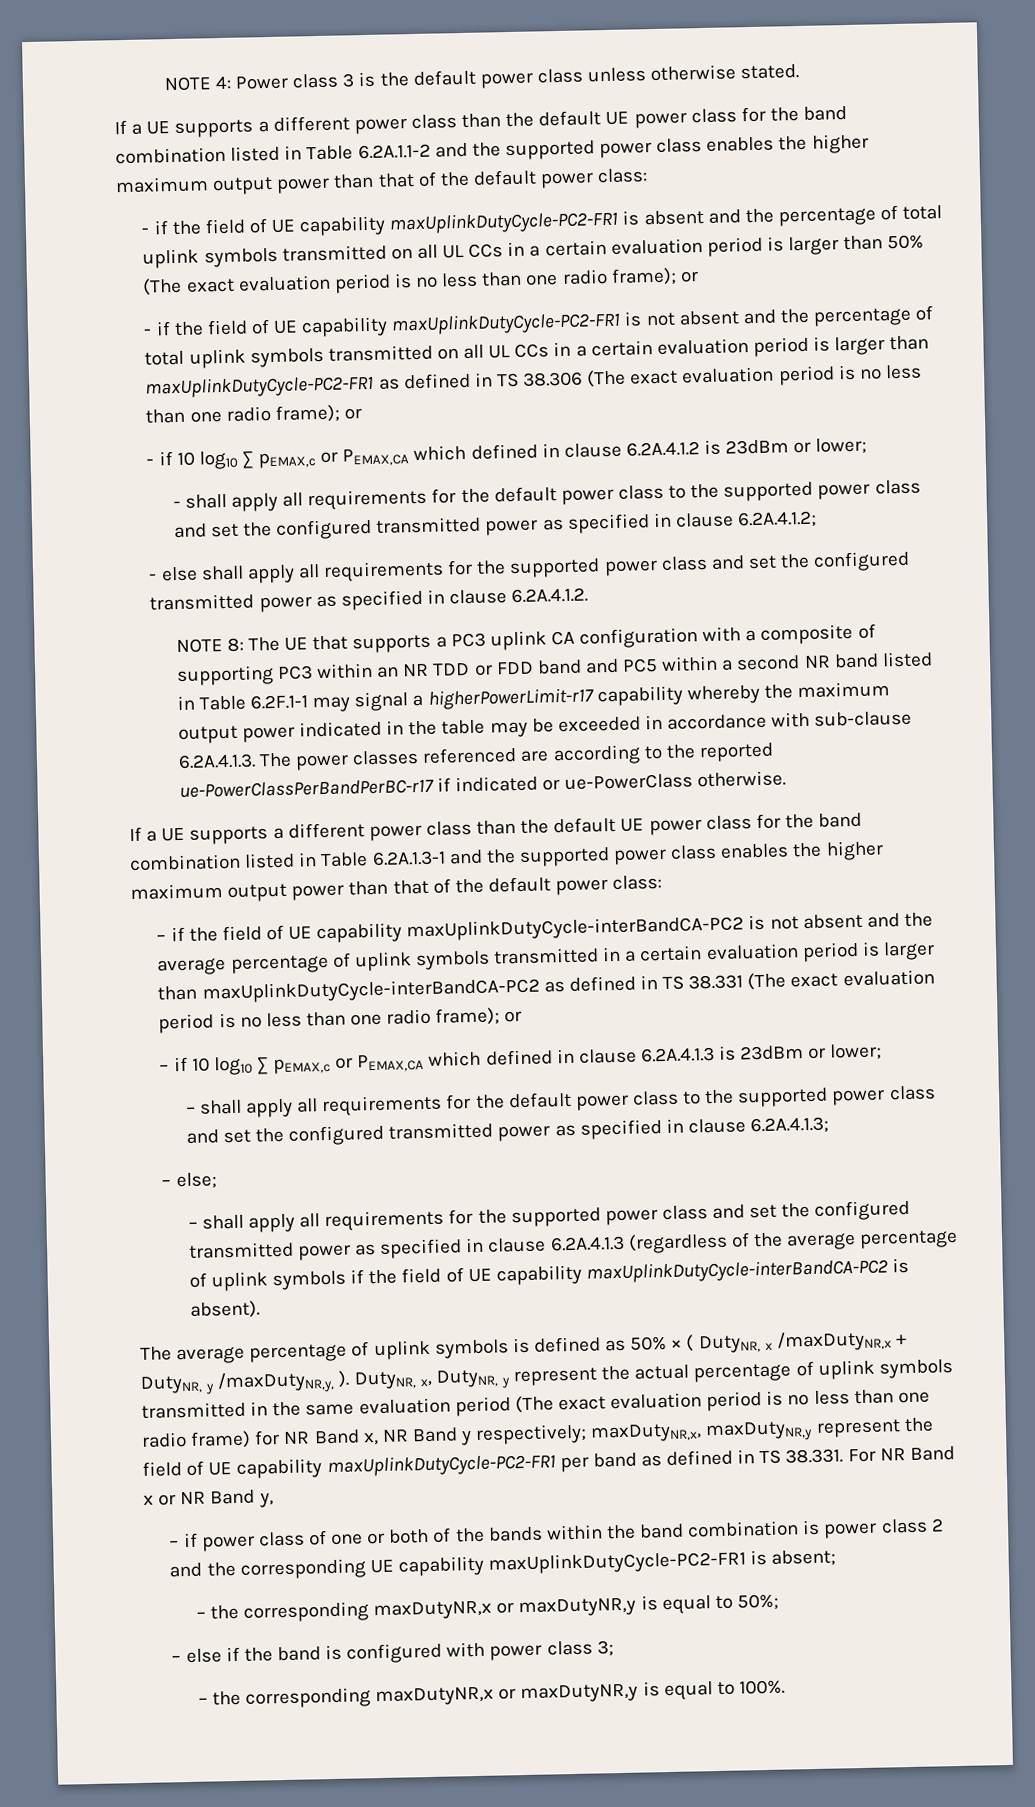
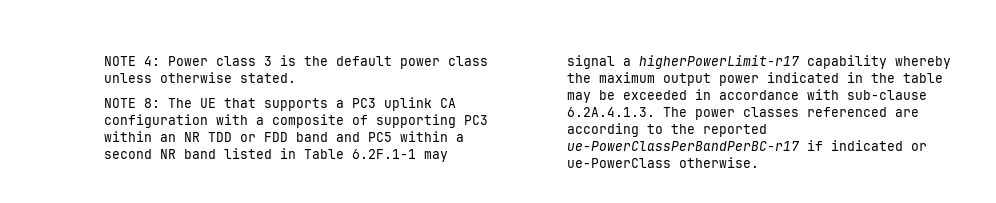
[114,105,848,138] [115,133,869,165] [115,168,649,196] [141,204,943,237] [142,234,925,269] [142,267,699,296] [143,305,934,338] [144,335,930,369] [145,364,922,399] [145,404,362,424] [146,437,868,470] [172,479,921,512] [173,510,818,540] [149,550,911,584] [149,587,589,613] // If a UE supports a different power class than the default UE power class for the band combination listed in Table 6.2A.1.1-2 and the supported power class enables the higher maximum output power than that of the default power class: // - if the field of UE capability maxUplinkDutyCycle-PC2-FR1 is absent and the percentage of total uplink symbols transmitted on all UL CCs in a certain evaluation period is larger than 50% (The exact evaluation period is no less than one radio frame); or // - if the field of UE capability maxUplinkDutyCycle-PC2-FR1 is not absent and the percentage of total uplink symbols transmitted on all UL CCs in a certain evaluation period is larger than maxUplinkDutyCycle-PC2-FR1 as defined in TS 38.306 (The exact evaluation period is no less than one radio frame); or // - if 10 log10 ∑ pEMAX,c or PEMAX,CA which defined in clause 6.2A.4.1.2 is 23dBm or lower; // - shall apply all requirements for the default power class to the supported power class and set the configured transmitted power as specified in clause 6.2A.4.1.2; // - else shall apply all requirements for the supported power class and set the configured transmitted power as specified in clause 6.2A.4.1.2. -> (296, 78) none
[129,812,863,845] [129,840,884,872] [130,874,663,903] [156,912,933,944] [157,941,935,976] [157,969,935,1004] [158,1007,523,1034] [159,1043,883,1076] [185,1085,936,1118] [185,1116,830,1146] [161,1172,217,1190] [187,1199,911,1233] [187,1229,959,1261] [188,1257,910,1292] [189,1300,260,1319] [140,1330,907,1365] [140,1359,953,1395] [141,1389,930,1419] [141,1417,934,1449] [142,1446,955,1479] [143,1489,274,1508] [169,1518,944,1552] [169,1549,837,1580] [195,1593,779,1623] [171,1640,614,1664] [197,1679,785,1709] // If a UE supports a different power class than the default UE power class for the band combination listed in Table 6.2A.1.3-1 and the supported power class enables the higher maximum output power than that of the default power class: // – if the field of UE capability maxUplinkDutyCycle-interBandCA-PC2 is not absent and the average percentage of uplink symbols transmitted in a certain evaluation period is larger than maxUplinkDutyCycle-interBandCA-PC2 as defined in TS 38.331 (The exact evaluation period is no less than one radio frame); or // – if 10 log10 ∑ pEMAX,c or PEMAX,CA which defined in clause 6.2A.4.1.3 is 23dBm or lower; // – shall apply all requirements for the default power class to the supported power class and set the configured transmitted power as specified in clause 6.2A.4.1.3; // – else; // – shall apply all requirements for the supported power class and set the configured transmitted power as specified in clause 6.2A.4.1.3 (regardless of the average percentage of uplink symbols if the field of UE capability maxUplinkDutyCycle-interBandCA-PC2 is absent). // The average percentage of uplink symbols is defined as 50% × ( DutyNR, x /maxDutyNR,x + DutyNR, y /maxDutyNR,y, ). DutyNR, x, DutyNR, y represent the actual percentage of uplink symbols transmitted in the same evaluation period (The exact evaluation period is no less than one radio frame) for NR Band x, NR Band y respectively; maxDutyNR,x, maxDutyNR,y represent the field of UE capability maxUplinkDutyCycle-PC2-FR1 per band as defined in TS 38.331. For NR Band x or NR Band y, // – if power class of one or both of the bands within the band combination is power class 2 and the corresponding UE capability maxUplinkDutyCycle-PC2-FR1 is absent; // – the corresponding maxDutyNR,x or maxDutyNR,y is equal to 50%; // – else if the band is configured with power class 3; // – the corresponding maxDutyNR,x or maxDutyNR,y is equal to 100%. -> (759, 162) none

